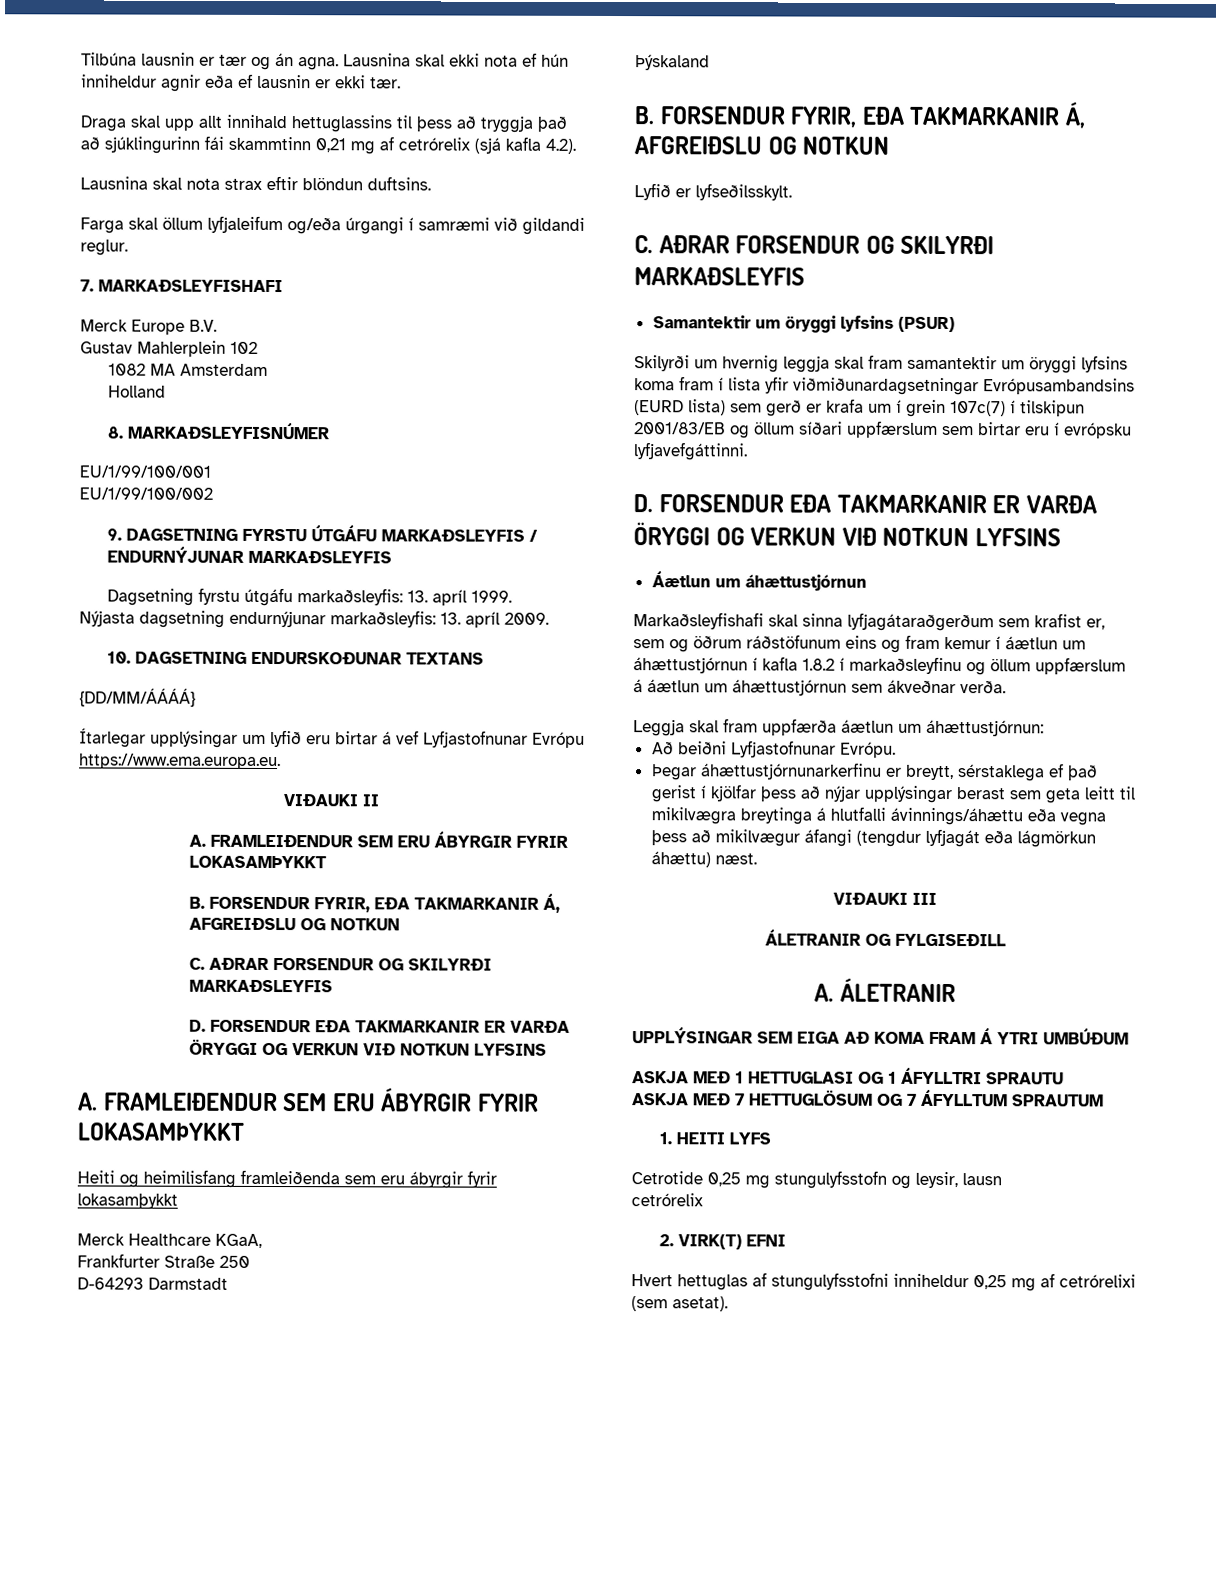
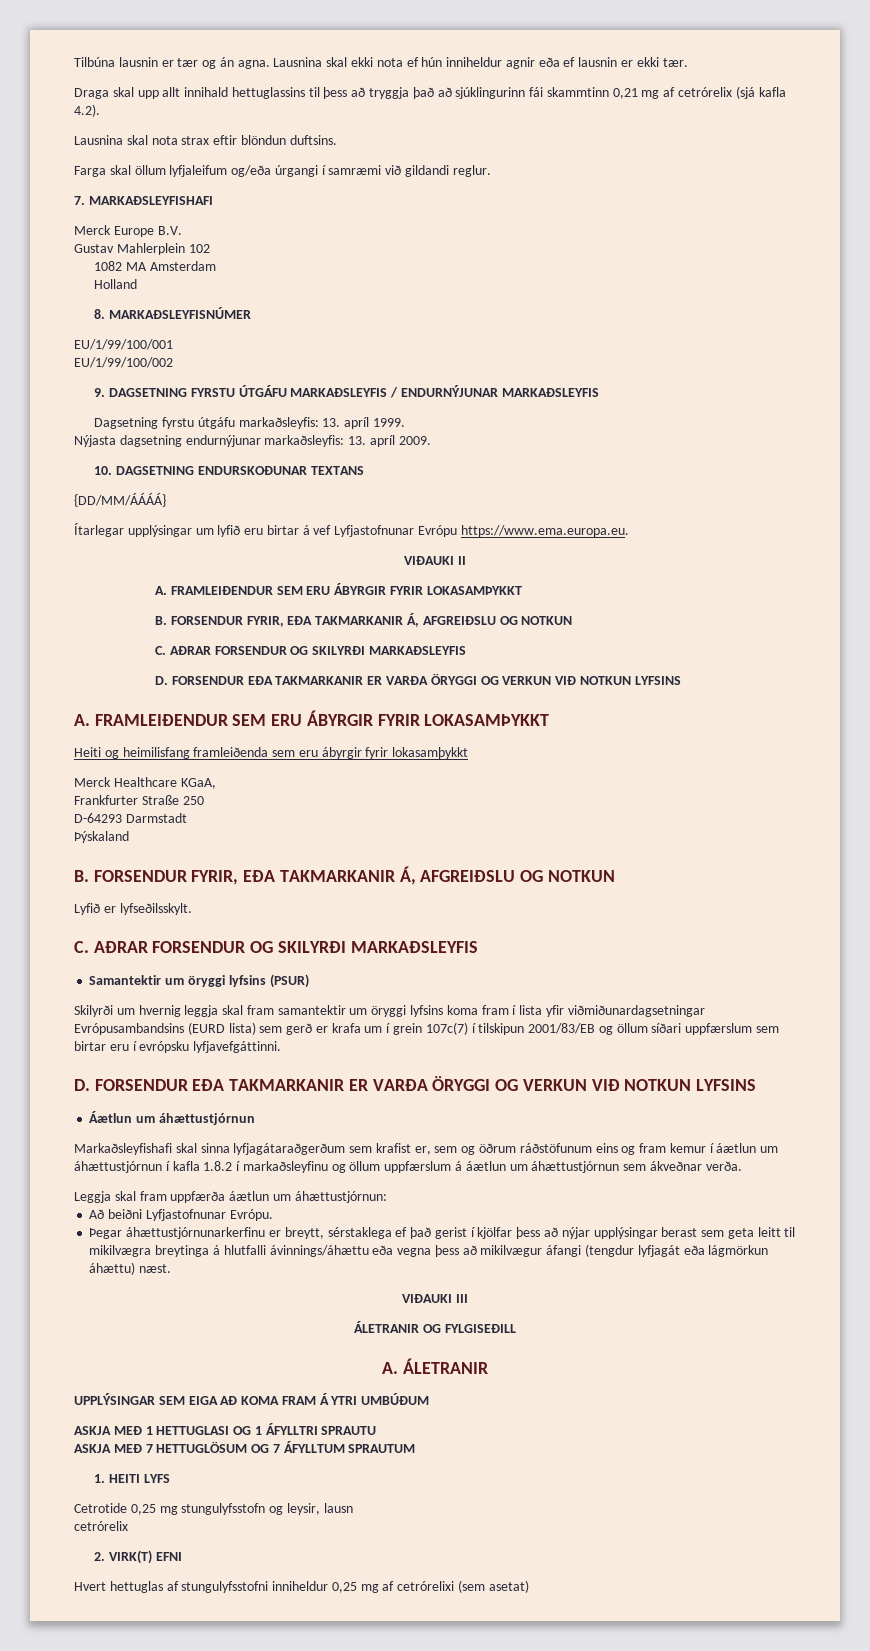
[672,1296,728,1312] asetat). -> [488,1580,529,1593] asetat)

